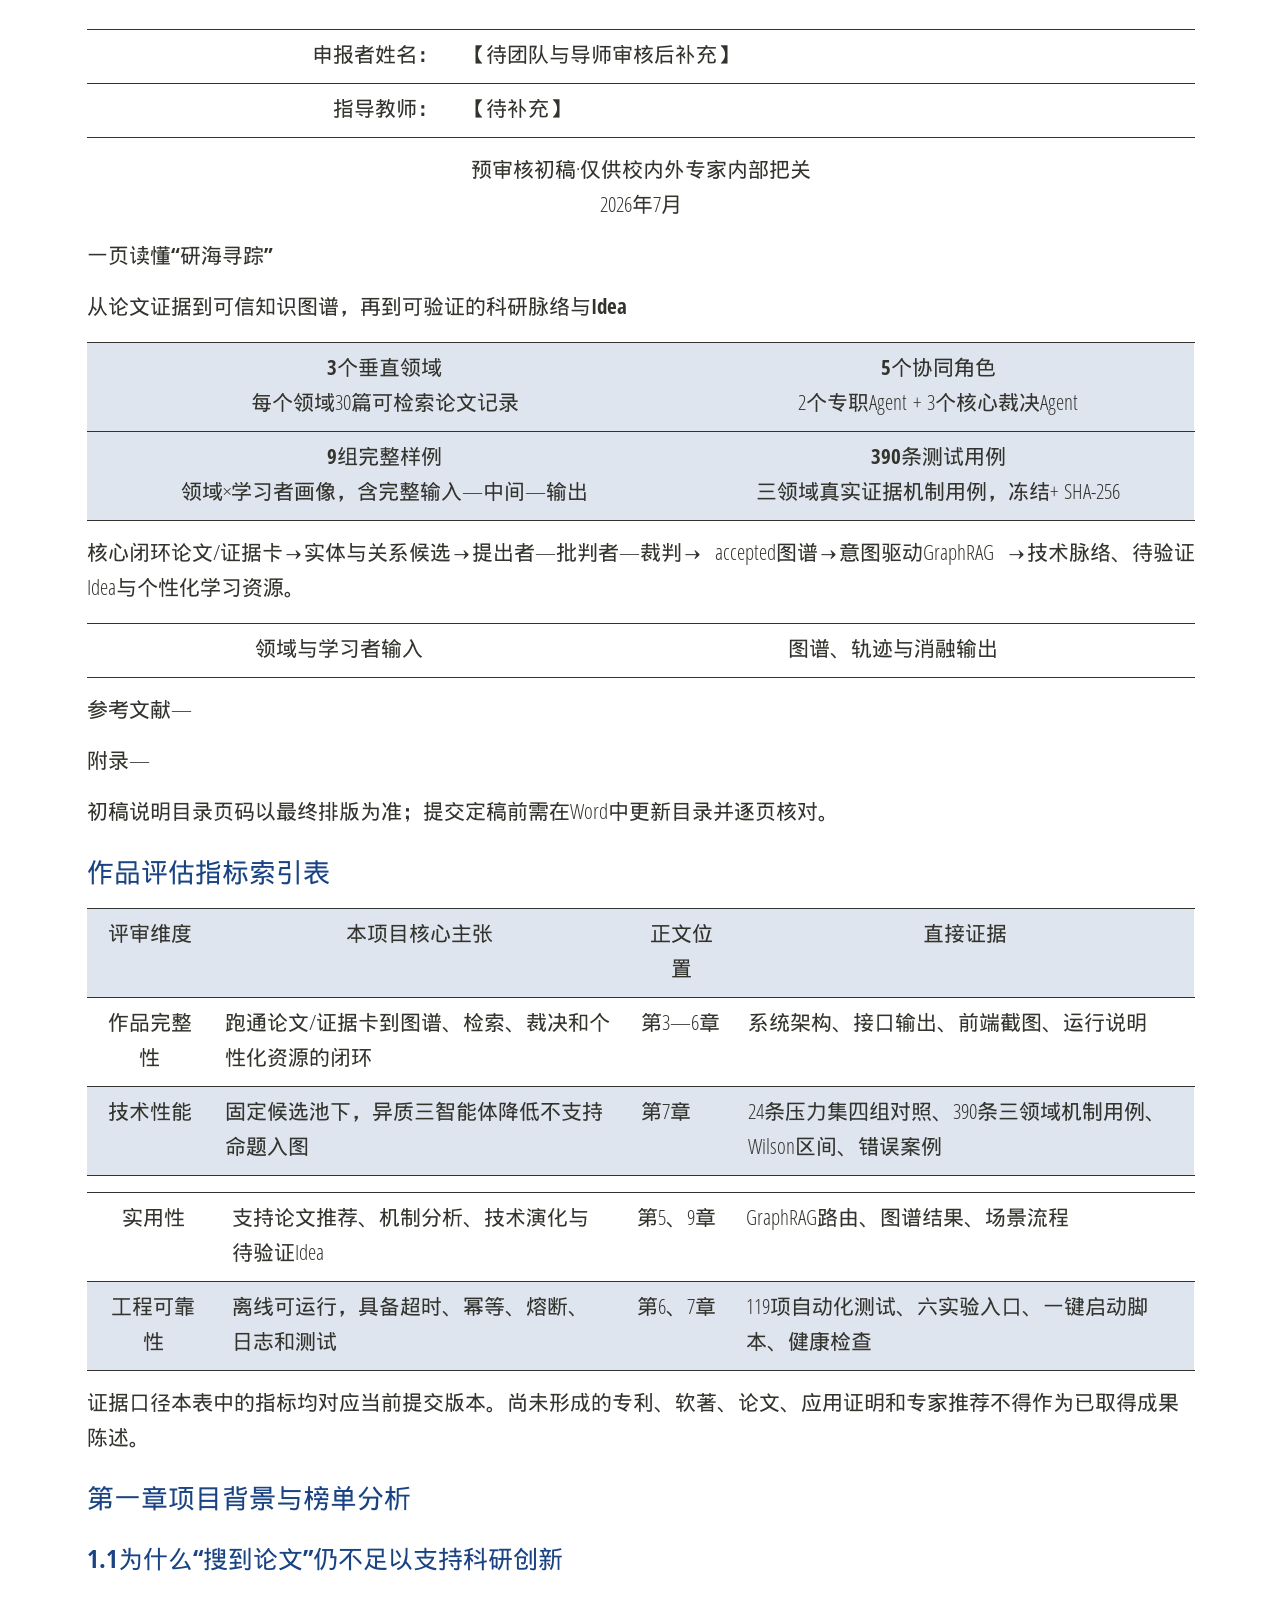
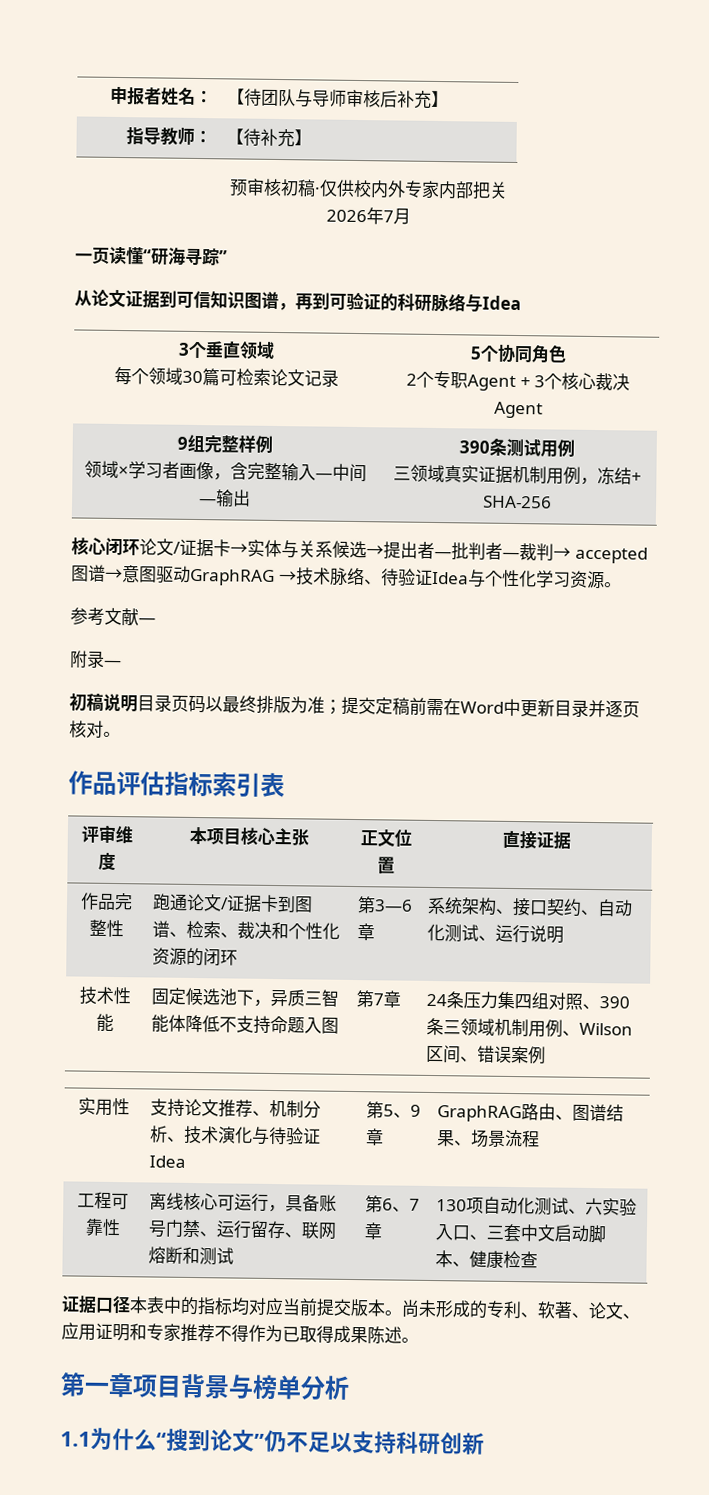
[255,638,423,658] [787,638,998,659] // 领域与学习者输入 | 图谱、轨迹与消融输出 -> (622, 585) none
[895,1012,1043,1033] 输出、前端截图 -> [546,898,634,917] [427,923,480,943] 契约、自动化测试
(275, 1306) none -> [183,1192,219,1211] 核心
[400,1296,590,1317] [232,1332,275,1351] 超时、幂等、熔断、日志 -> [319,1194,338,1212] [148,1219,338,1240] [148,1246,184,1264] 账号门禁、运行留存、联网熔断
[746,1299,771,1314] 119 -> [436,1199,468,1212] 130
[1043,1297,1086,1316] 一键 -> [486,1223,557,1243] 三套中文

